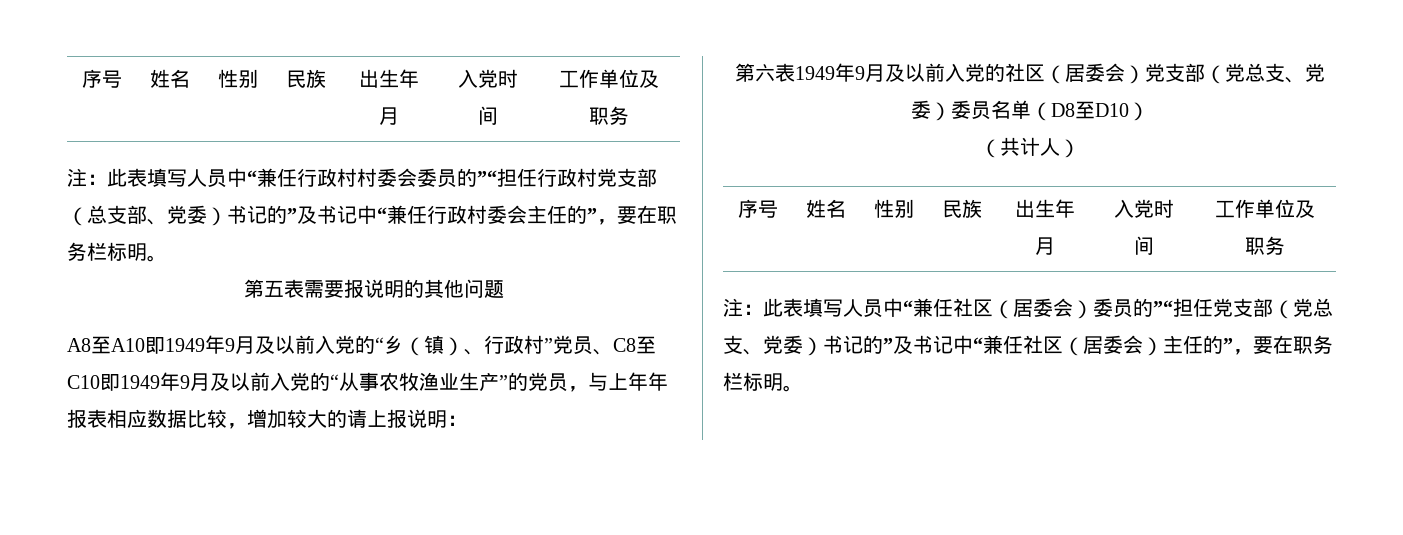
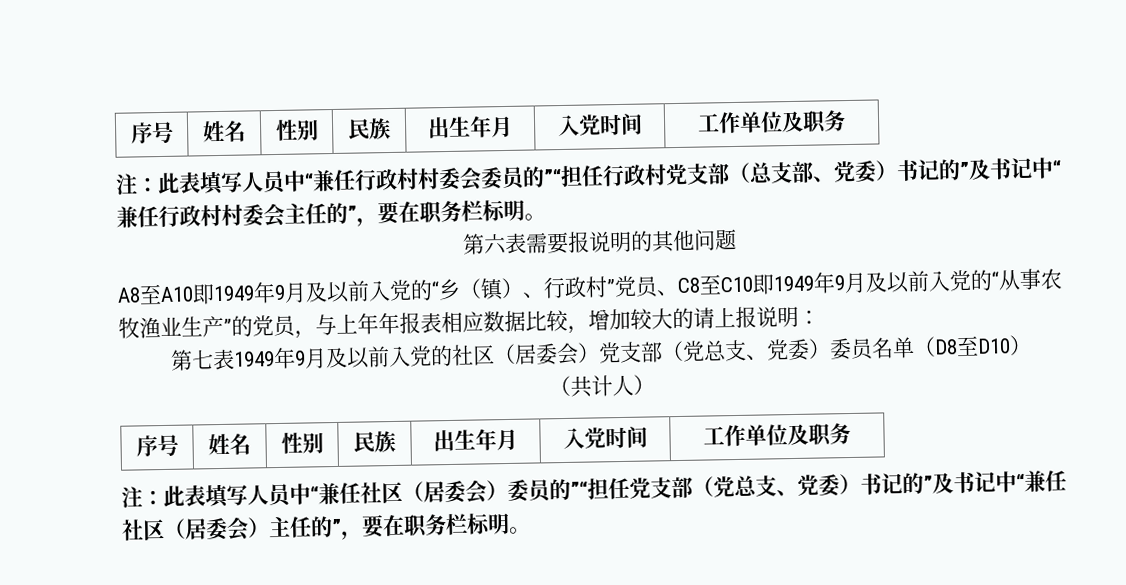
(487, 214) none -> [221,204,243,226] 村
[263,280,284,297] 五 -> [482,232,507,255] 六
[754,64,775,82] 六 -> [191,349,214,370] 七

